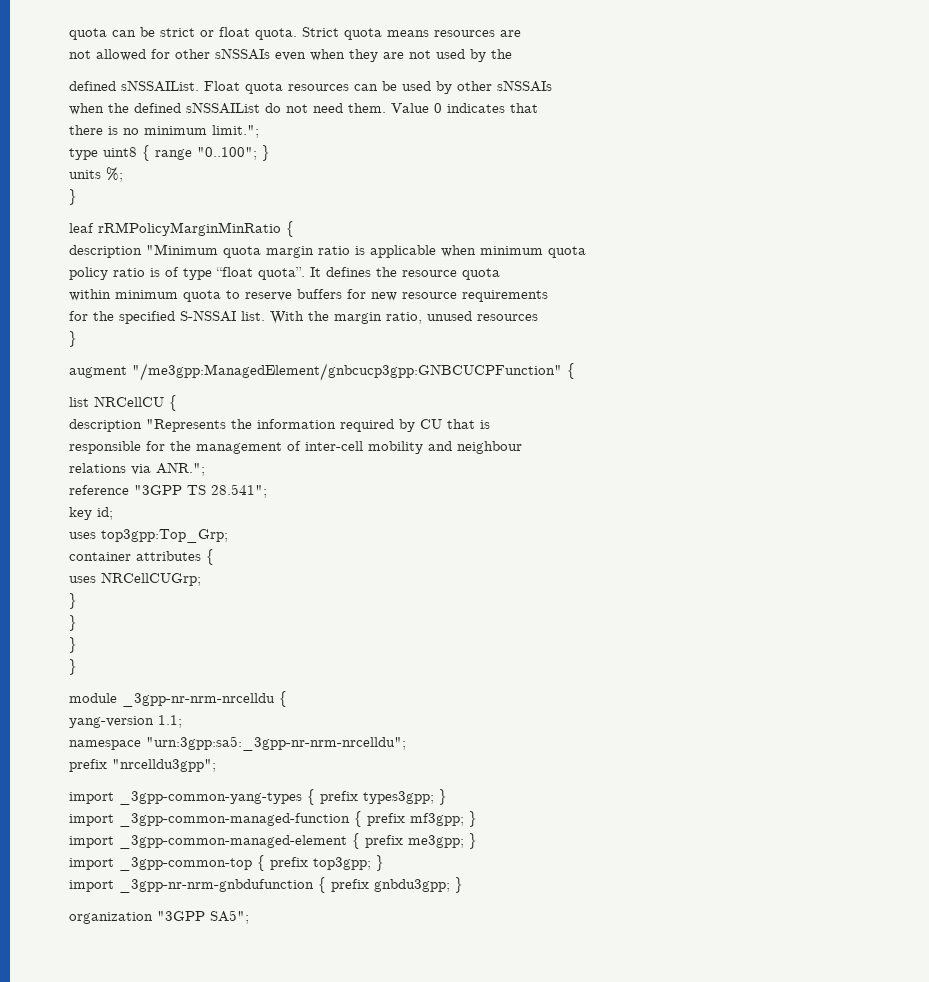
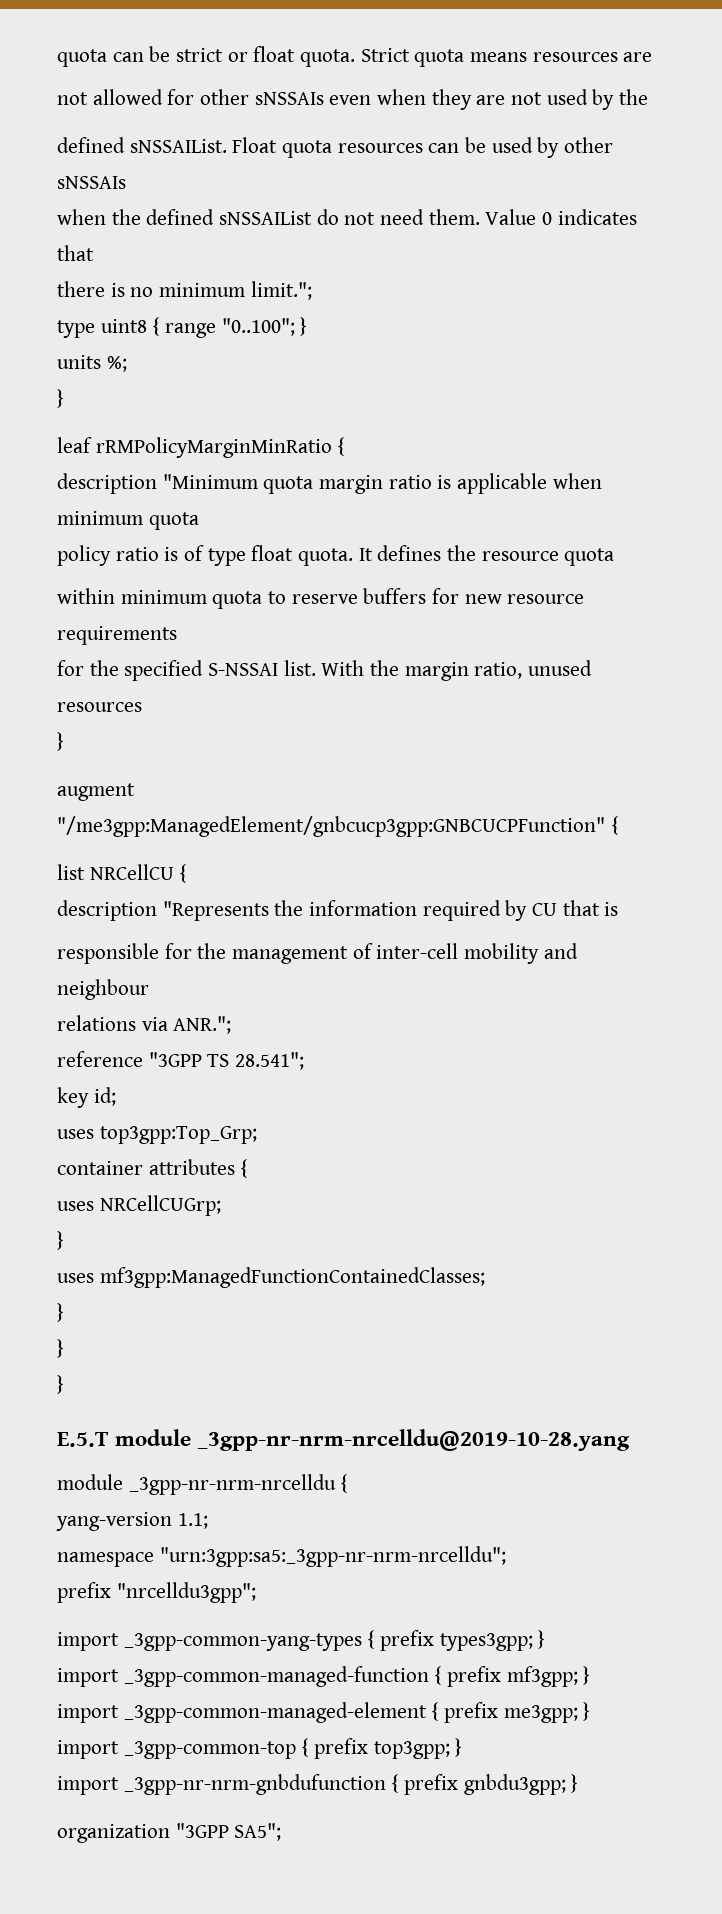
[216,267,305,280] “float quota”. -> [251,545,354,566] float quota.
[69,615,77,631] [69,637,77,653] [69,659,77,675] // } // } // } -> [57,1267,485,1288] [57,1303,64,1322] [57,1339,64,1358] [57,1375,64,1394] [57,1429,631,1451] // uses mf3gpp:ManagedFunctionContainedClasses; // } // } // } // E.5.T module _3gpp-nr-nrm-nrcelldu@2019-10-28.yang

